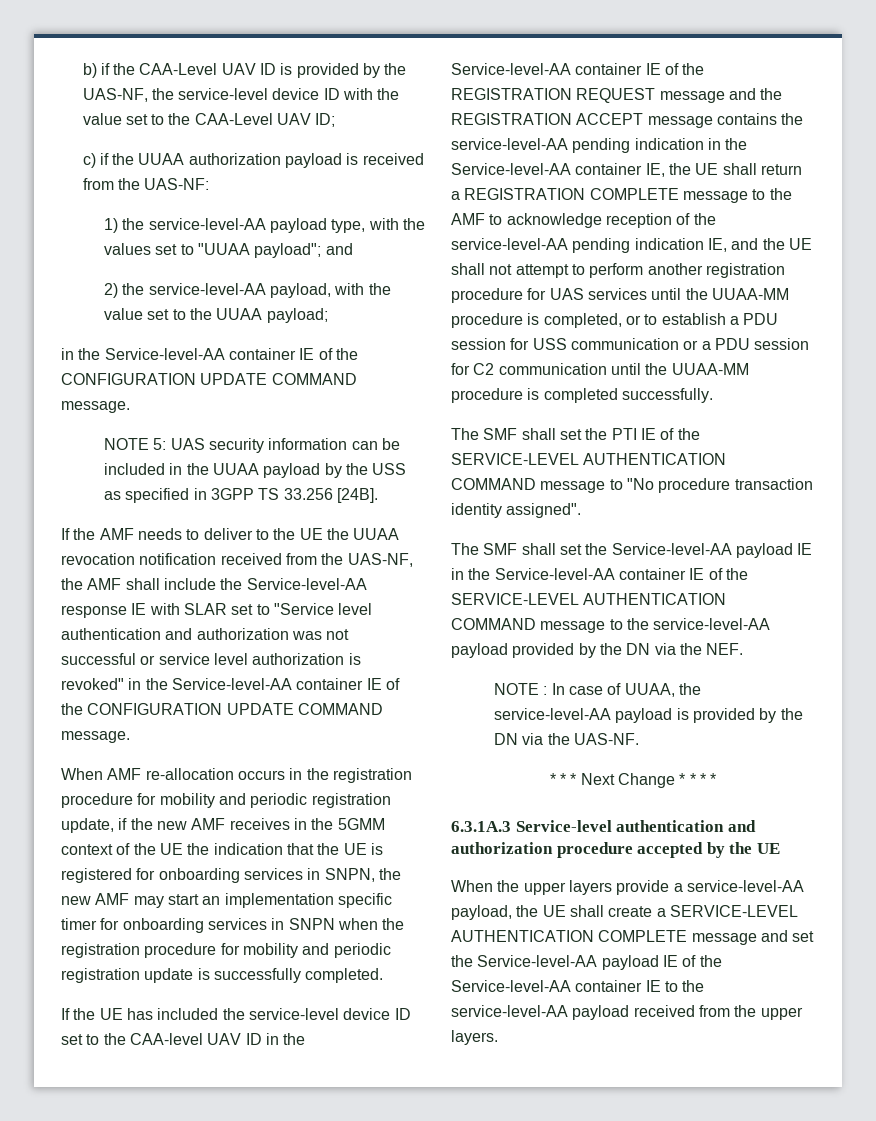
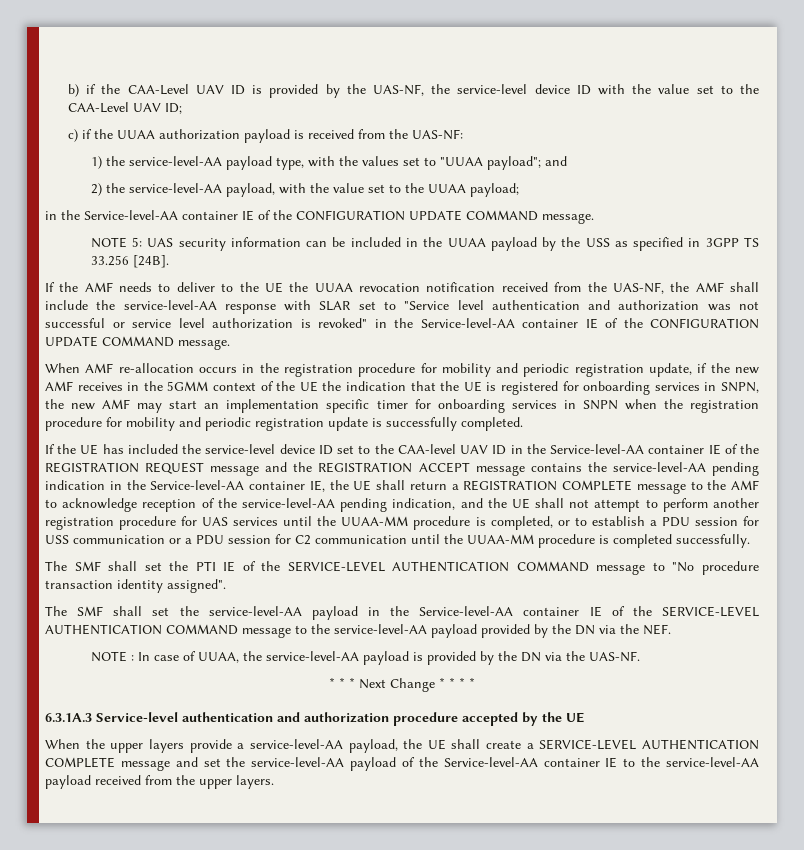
[246,578,367,590] [61,603,147,618] Service-level-AA response IE -> [123,300,276,314] service-level-AA response
[634,238,727,252] indication IE, -> [392,498,456,510] indication,
[611,543,813,558] Service-level-AA payload IE -> [208,606,358,620] service-level-AA payload
[477,955,678,970] Service-level-AA payload IE -> [251,757,397,771] service-level-AA payload

